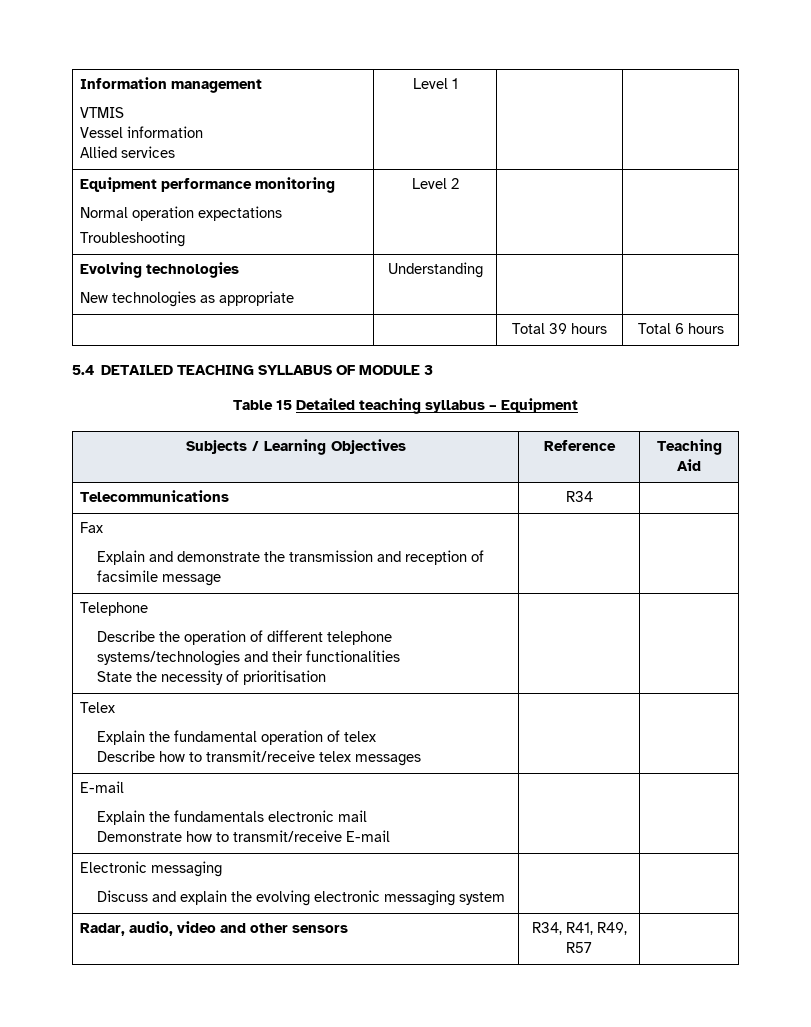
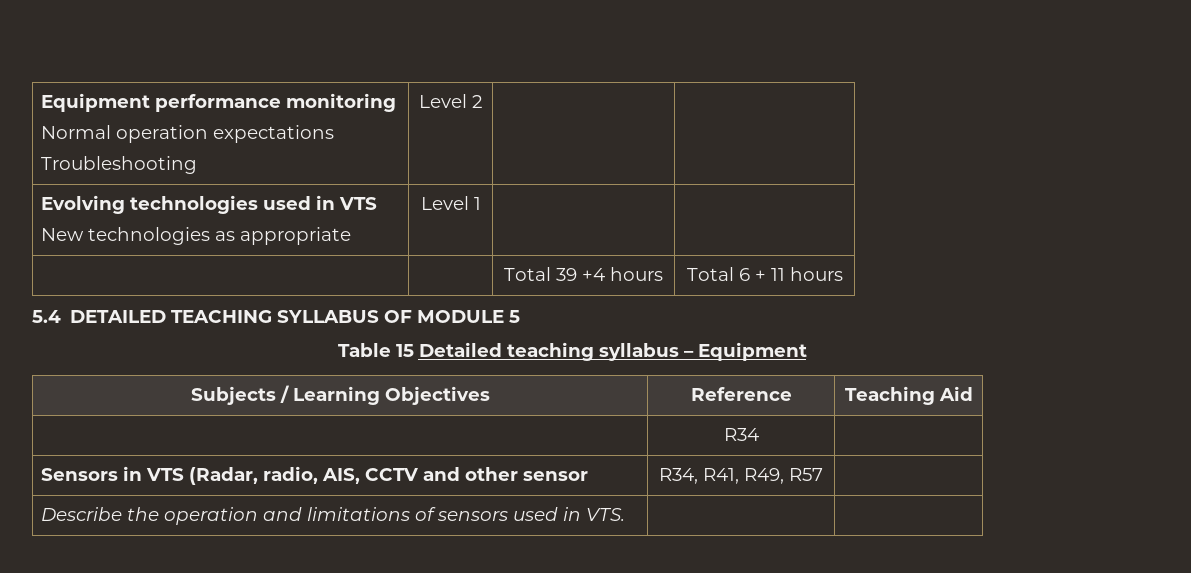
[79,77,262,93] [79,107,124,118] [79,126,203,138] [79,146,175,158] [412,78,458,89] Information management // VTMIS // Vessel information // Allied services | Level 1 | | // -> (40, 102) none
(239, 270) none -> [262,195,377,210] used in VTS
[387,262,483,278] Understanding -> [420,196,481,210] Level 1
(567, 328) none -> [582,268,605,281] +4
(684, 328) none -> [754,268,785,281] + 11
[424,365,434,375] 3 -> [509,310,521,323] 5
[79,490,229,502] Telecommunications -> (973, 393) none
[79,522,103,533] [96,550,484,565] [96,570,221,586] [79,602,148,616] [96,630,392,645] [96,650,400,666] [96,670,326,685] [79,702,115,713] [96,730,376,745] [96,750,421,766] [79,781,124,793] [96,810,367,825] [96,830,390,842] [79,861,222,877] [96,890,505,906] [79,921,216,936] Fax // Explain and demonstrate the transmission and reception of facsimile message | | // Telephone // Describe the operation of different telephone systems/technologies and their functionalities // State the necessity of prioritisation | | // Telex // Explain the fundamental operation of telex // Describe how to transmit/receive telex messages | | // E-mail // Explain the fundamentals electronic mail // Demonstrate how to transmit/receive E-mail | | // Electronic messaging // Discuss and explain the evolving electronic messaging system | | // Radar, audio, video -> [40,466,418,485] Sensors in VTS (Radar, radio, AIS, CCTV
[291,925,348,933] sensors -> [522,471,588,481] sensor
(592, 947) none -> [40,507,625,525] // Describe the operation and limitations of sensors used in VTS. | |

